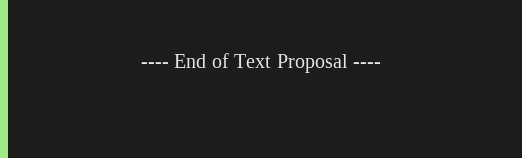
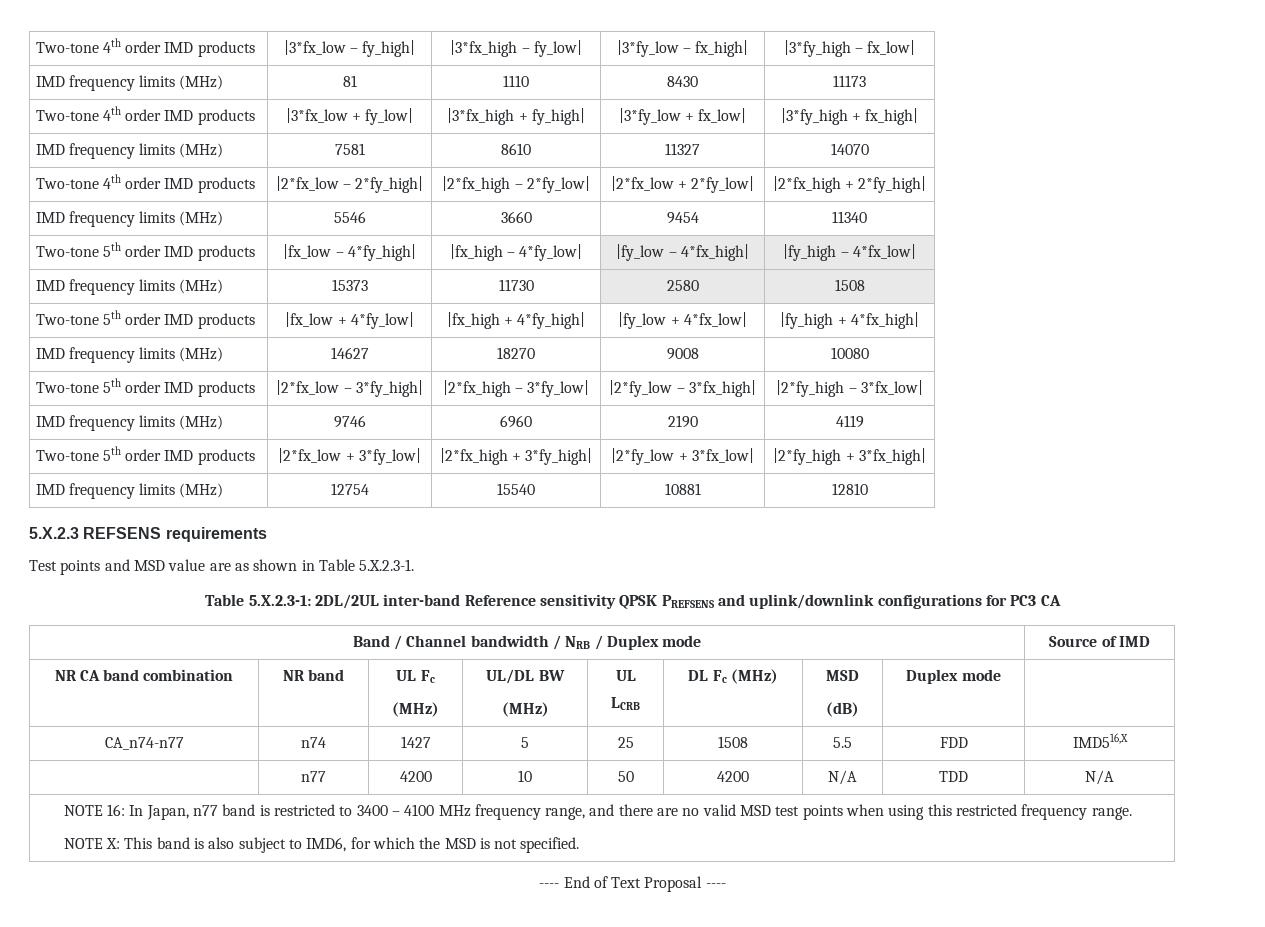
(141, 65) none -> [35,38,255,57] [283,40,416,57] [450,40,582,57] [616,40,749,57] [783,40,916,57] [35,75,224,91] [342,75,357,87] [503,75,529,87] [667,76,698,87] [833,75,866,87] [35,106,255,125] [285,108,414,125] [447,108,585,125] [618,108,747,125] [780,108,919,125] [35,143,224,159] [334,143,365,155] [501,143,531,155] [665,143,700,155] [830,143,869,155] [35,174,255,193] [275,176,424,193] [442,176,590,193] [610,176,755,193] [772,176,927,193] [35,211,224,227] [333,211,366,223] [500,211,532,223] [666,212,699,224] [832,211,867,223] [35,242,255,261] [283,244,416,261] [449,244,583,261] [616,244,749,261] [783,244,916,261] [35,279,224,295] [331,279,368,291] [498,279,534,291] [666,280,699,291] [834,279,865,291] [35,310,255,329] [285,312,414,329] [446,312,586,329] [618,312,747,329] [780,312,919,329] [35,347,224,363] [330,347,369,359] [497,347,535,359] [666,348,699,360] [830,347,869,359] [35,378,255,397] [276,380,423,397] [442,380,590,397] [609,380,756,397] [776,380,923,397] [35,415,224,431] [333,415,366,428] [500,415,532,428] [667,415,698,428] [835,415,864,428] [35,446,255,465] [278,448,421,465] [439,448,593,465] [611,448,754,465] [773,448,926,465] [35,483,224,499] [330,483,369,495] [497,483,535,495] [664,483,701,495] [831,483,868,495] [29,527,267,542] [29,559,415,575] [205,594,1061,609] [352,635,702,650] [1049,636,1150,647] [54,669,234,681] [282,669,345,681] [396,670,435,683] [392,702,439,717] [486,669,565,684] [501,702,549,717] [615,670,636,681] [611,697,640,710] [688,669,778,684] [826,670,859,681] [826,702,859,717] [906,669,1001,684] [104,737,184,750] [301,737,326,748] [400,736,431,748] [521,737,529,748] [617,737,634,748] [718,736,748,748] [833,737,852,748] [939,737,968,748] [1072,733,1128,748] [301,771,326,782] [399,771,432,782] [518,770,532,782] [617,771,634,782] [717,771,749,782] [828,770,857,785] [939,771,968,782] [1085,770,1114,785] [63,804,1132,820] [63,837,580,853] Two-tone 4th order IMD products | |3*fx_low – fy_high| | |3*fx_high – fy_low| | |3*fy_low – fx_high| | |3*fy_high – fx_low| // IMD frequency limits (MHz) | 81 | 1110 | 8430 | 11173 // Two-tone 4th order IMD products | |3*fx_low + fy_low| | |3*fx_high + fy_high| | |3*fy_low + fx_low| | |3*fy_high + fx_high| // IMD frequency limits (MHz) | 7581 | 8610 | 11327 | 14070 // Two-tone 4th order IMD products | |2*fx_low – 2*fy_high| | |2*fx_high – 2*fy_low| | |2*fx_low + 2*fy_low| | |2*fx_high + 2*fy_high| // IMD frequency limits (MHz) | 5546 | 3660 | 9454 | 11340 // Two-tone 5th order IMD products | |fx_low – 4*fy_high| | |fx_high – 4*fy_low| | |fy_low – 4*fx_high| | |fy_high – 4*fx_low| // IMD frequency limits (MHz) | 15373 | 11730 | 2580 | 1508 // Two-tone 5th order IMD products | |fx_low + 4*fy_low| | |fx_high + 4*fy_high| | |fy_low + 4*fx_low| | |fy_high + 4*fx_high| // IMD frequency limits (MHz) | 14627 | 18270 | 9008 | 10080 // Two-tone 5th order IMD products | |2*fx_low – 3*fy_high| | |2*fx_high – 3*fy_low| | |2*fy_low – 3*fx_high| | |2*fy_high – 3*fx_low| // IMD frequency limits (MHz) | 9746 | 6960 | 2190 | 4119 // Two-tone 5th order IMD products | |2*fx_low + 3*fy_low| | |2*fx_high + 3*fy_high| | |2*fy_low + 3*fx_low| | |2*fy_high + 3*fx_high| // IMD frequency limits (MHz) | 12754 | 15540 | 10881 | 12810 // 5.X.2.3 REFSENS requirements // Test points and MSD value are as shown in Table 5.X.2.3-1. // Table 5.X.2.3-1: 2DL/2UL inter-band Reference sensitivity QPSK PREFSENS and uplink/downlink configurations for PC3 CA // Band / Channel bandwidth / NRB / Duplex mode | Source of IMD // NR CA band combination | NR band | UL Fc // (MHz) | UL/DL BW // (MHz) | UL // LCRB | DL Fc (MHz) | MSD // (dB) | Duplex mode | // CA_n74-n77 | n74 | 1427 | 5 | 25 | 1508 | 5.5 | FDD | IMD516,X // | n77 | 4200 | 10 | 50 | 4200 | N/A | TDD | N/A // NOTE 16: In Japan, n77 band is restricted to 3400 – 4100 MHz frequency range, and there are no valid MSD test points when using this restricted frequency range. // NOTE X: This band is also subject to IMD6, for which the MSD is not specified. //

